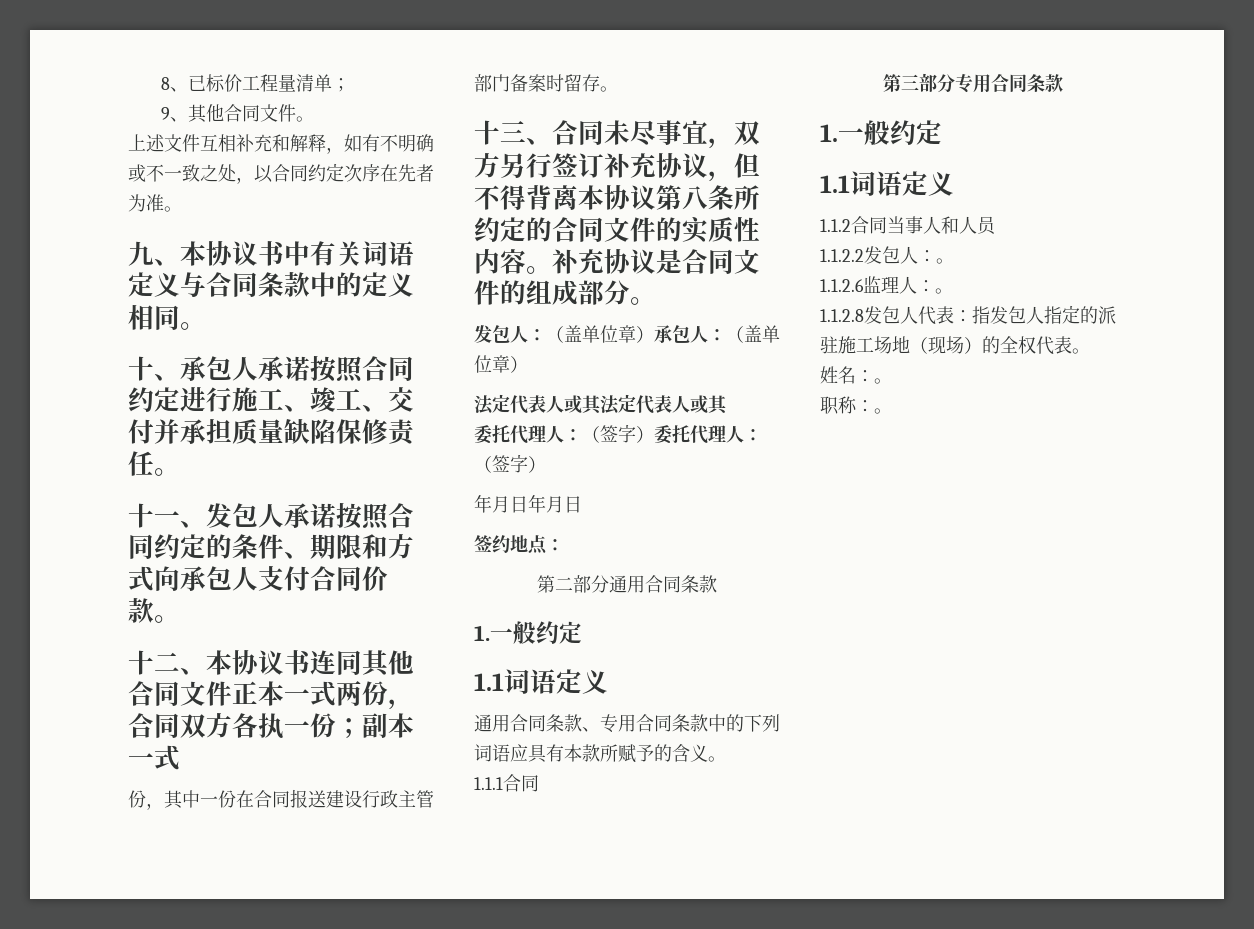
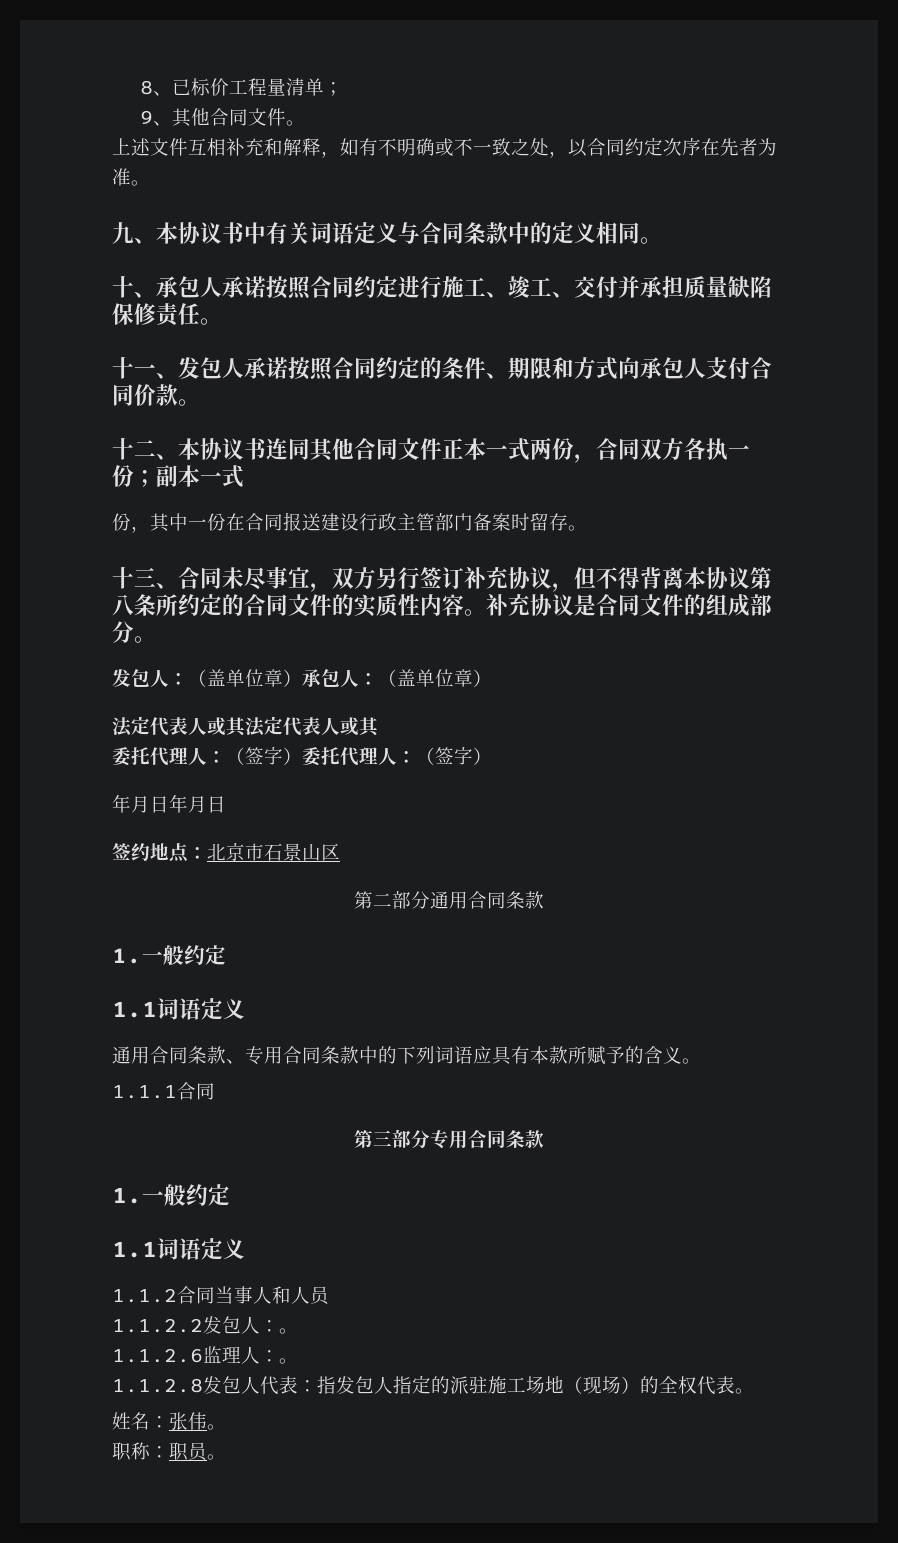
(564, 545) none -> [207,842,340,861] 北京市石景山区
(874, 376) none -> [169,1412,207,1430] 张伟
(874, 406) none -> [169,1442,208,1461] 职员

